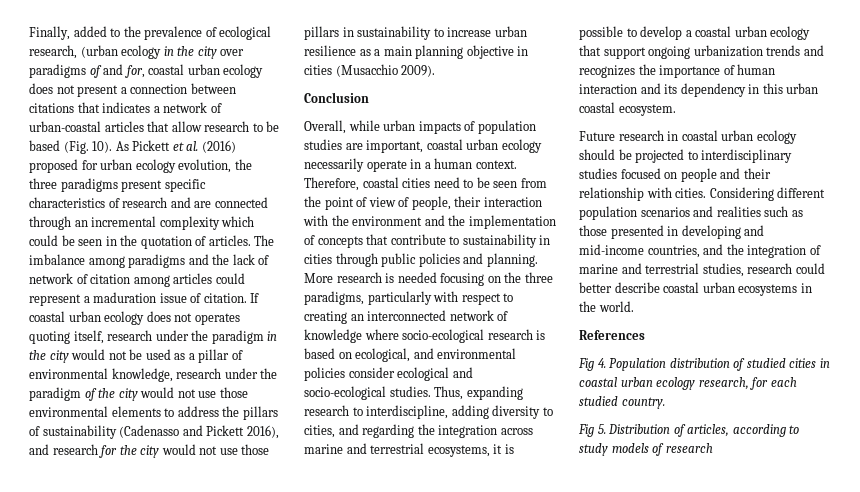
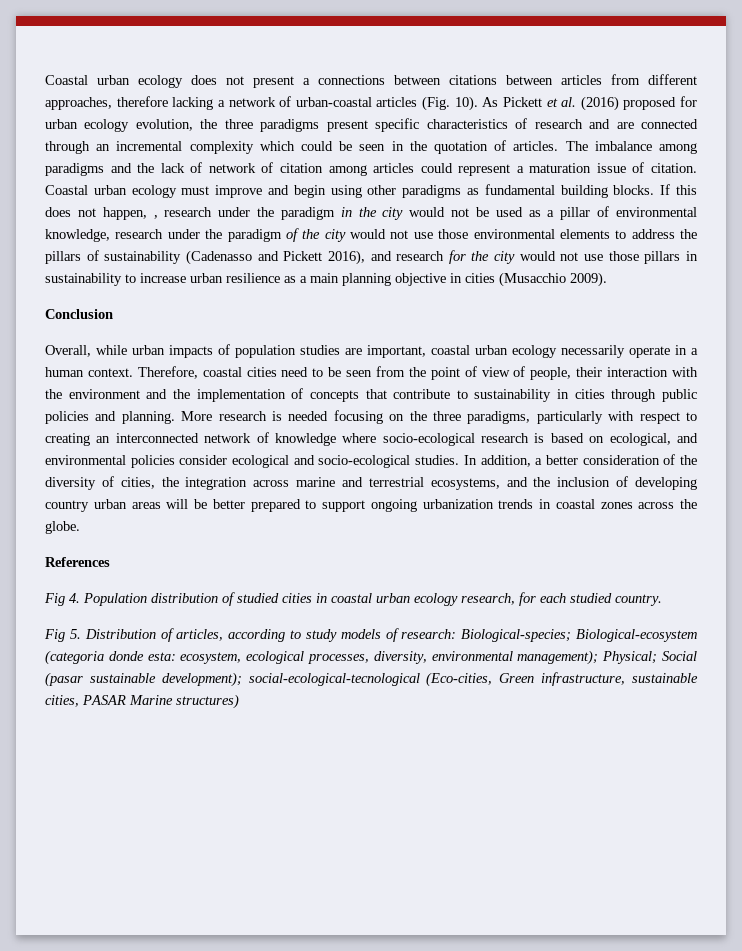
[29,26,272,40] [29,45,245,59] [29,64,185,78] Finally, added to the prevalence of ecological research, (urban ecology in the city over paradigms of and for, coastal -> [45,75,88,85] Coastal
[130,84,188,94] connection -> [318,75,385,85] connections
[77,102,151,113] that indicates -> [506,74,697,85] [45,96,214,110] between articles from different approaches, therefore lacking
[147,121,280,132] [29,140,60,151] that allow research to be based -> (418, 102) none
[93,292,157,303] maduration -> [529,163,592,173] maturation
[250,293,260,303] [29,311,240,325] [29,330,104,344] If coastal urban ecology does not operates quoting itself, -> [45,184,697,198] [45,207,158,220] Coastal urban ecology must improve and begin using other paradigms as fundamental building blocks. If this does not happen, ,
[434,386,523,400] [304,405,553,419] [304,424,415,438] Thus, expanding research to interdiscipline, adding diversity to cities, and regarding -> [463,454,697,467] [45,476,155,490] In addition, a better consideration of the diversity of cities,
[493,444,514,454] [579,26,811,40] [579,45,824,59] [579,64,776,78] [579,83,819,97] [579,102,676,116] [579,130,797,144] [579,149,793,163] [579,168,771,182] [579,187,826,201] [579,206,803,220] [579,225,765,239] [579,244,821,258] [579,263,825,277] [579,282,812,296] [579,301,634,312] it is possible to develop a coastal urban ecology that support ongoing urbanization trends and recognizes the importance of human interaction and its dependency in this urban coastal ecosystem. // Future research in coastal urban ecology should be projected to interdisciplinary studies focused on people and their relationship with cities. Considering different population scenarios and realities such as those presented in developing and mid-income countries, and the integration of marine and terrestrial studies, research could better describe coastal urban ecosystems in the world. -> [506,476,697,490] [45,499,697,512] [45,521,80,534] and the inclusion of developing country urban areas will be better prepared to support ongoing urbanization trends in coastal zones across the globe.
[665,443,713,453] research -> [401,629,697,642] [45,650,697,665] [45,672,698,687] [45,694,239,709] research: Biological-species; Biological-ecosystem (categoria donde esta: ecosystem, ecological processes, diversity, environmental management); Physical; Social (pasar sustainable development); social-ecological-tecnological (Eco-cities, Green infrastructure, sustainable cities, PASAR Marine structures)

